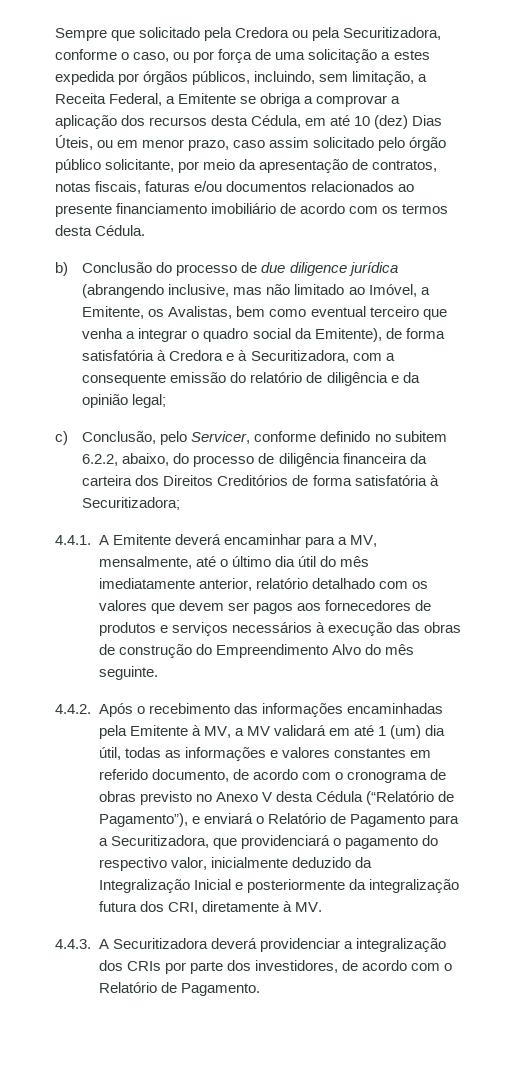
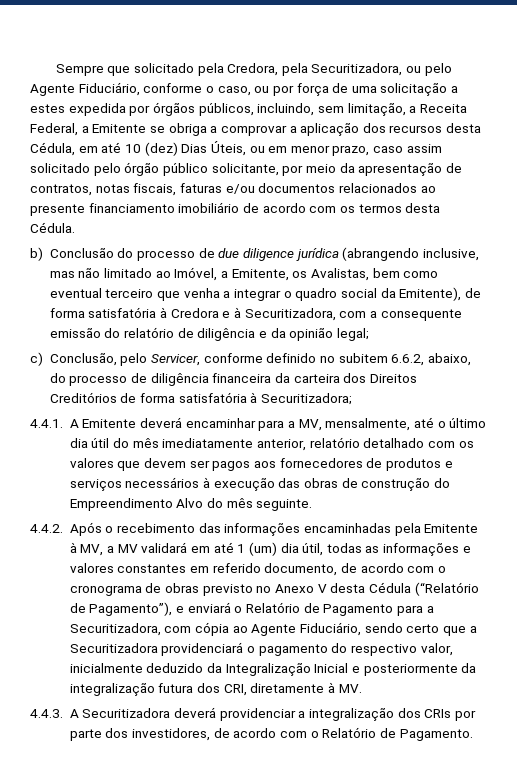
[235,27,442,41] Credora ou pela Securitizadora, -> [227,63,452,76] [30,82,140,96] Credora, pela Securitizadora, ou pelo Agente Fiduciário,
[82,454,119,466] 6.2.2, -> [391,354,425,366] 6.6.2,
[212,838,237,849] que -> [164,622,477,636] [69,643,158,653] com cópia ao Agente Fiduciário, sendo certo que a Securitizadora

